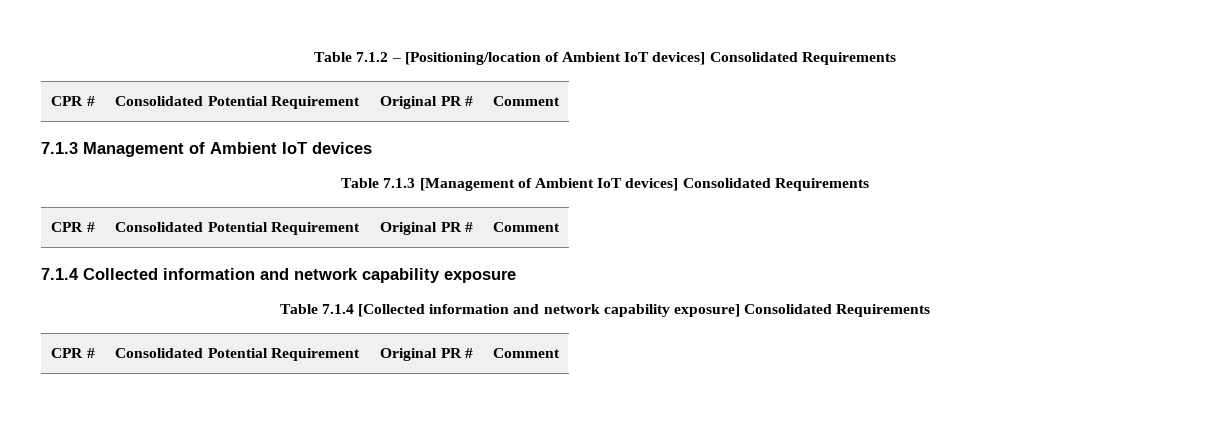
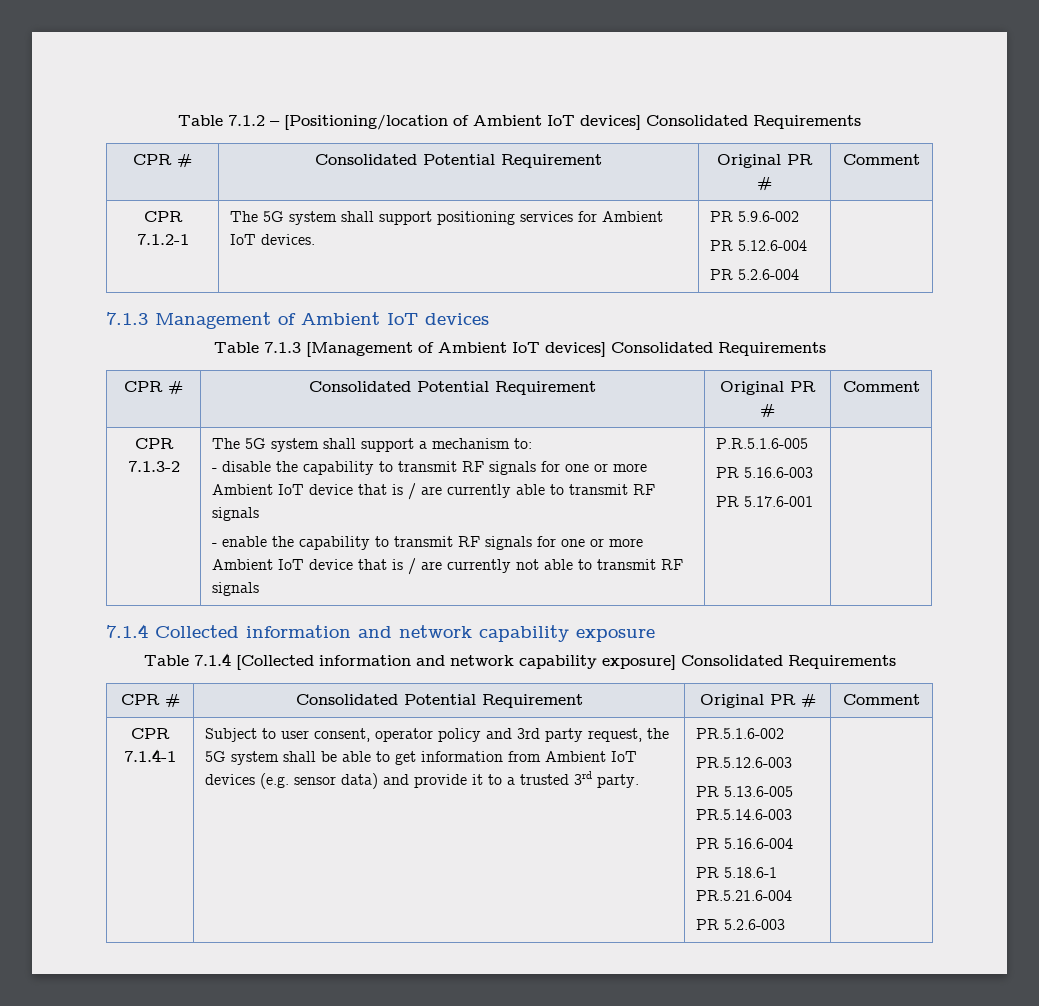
(560, 101) none -> [143,211,183,222] [136,234,189,245] [229,211,663,225] [229,234,315,245] [709,211,799,222] [709,240,807,251] [709,269,799,280] // CPR 7.1.2-1 | The 5G system shall support positioning services for Ambient IoT devices. | PR 5.9.6-002 // PR 5.12.6-004 // PR 5.2.6-004 |
(560, 227) none -> [134,438,174,449] [127,461,180,472] [211,438,532,452] [211,461,647,475] [211,483,655,500] [211,507,259,521] [211,536,643,550] [211,558,683,575] [211,582,259,596] [715,438,808,449] [715,467,813,478] [715,496,813,507] // CPR 7.1.3-2 | The 5G system shall support a mechanism to: // - disable the capability to transmit RF signals for one or more Ambient IoT device that is / are currently able to transmit RF signals // - enable the capability to transmit RF signals for one or more Ambient IoT device that is / are currently not able to transmit RF signals | P.R.5.1.6-005 // PR 5.16.6-003 // PR 5.17.6-001 |
(560, 353) none -> [131,728,170,739] [124,749,176,762] [204,728,669,742] [204,751,637,765] [204,771,639,789] [695,728,784,739] [695,757,792,768] [695,786,793,797] [695,809,792,820] [695,838,793,849] [695,867,777,878] [695,890,792,901] [695,919,785,930] // CPR 7.1.4-1 | Subject to user consent, operator policy and 3rd party request, the 5G system shall be able to get information from Ambient IoT devices (e.g. sensor data) and provide it to a trusted 3rd party. | PR.5.1.6-002 // PR.5.12.6-003 // PR 5.13.6-005 PR.5.14.6-003 // PR 5.16.6-004 // PR 5.18.6-1 PR.5.21.6-004 // PR 5.2.6-003 |

